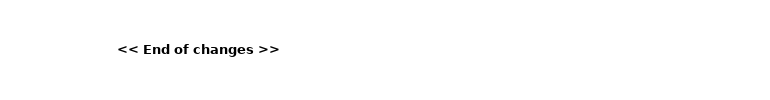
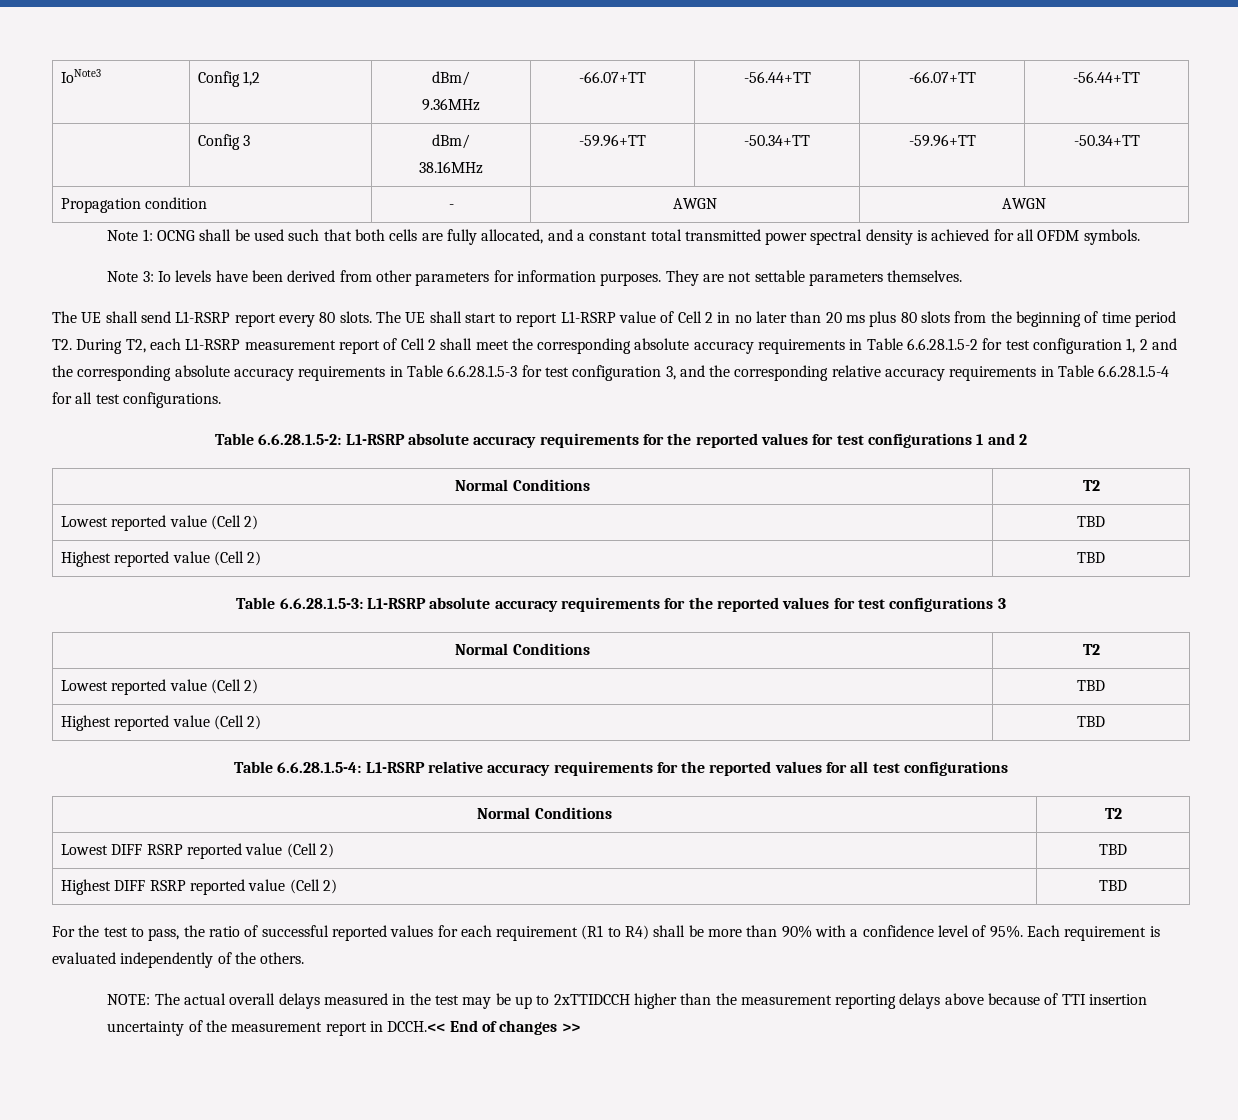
[116,46,139,54] << -> [60,69,101,83] [197,71,261,87] [432,71,471,86] [422,98,481,111] [579,71,646,83] [743,71,811,83] [908,71,976,83] [1073,71,1140,83] [197,134,251,150] [432,134,471,149] [419,161,484,174] [579,134,646,147] [744,135,810,146] [908,134,976,147] [1073,135,1140,146] [60,197,208,213] [448,204,454,209] [673,198,717,209] [1002,198,1046,209] [107,229,1140,245] [107,270,963,286] [52,311,1176,327] [52,338,1178,354] [52,365,1170,381] [52,392,221,408] [215,433,1027,448] [455,479,590,491] [1082,480,1100,491] [60,515,259,531] [1077,516,1105,527] [60,551,262,567] [1077,552,1105,563] [236,597,1006,612] [455,643,590,655] [1082,644,1100,655] [60,679,259,695] [1077,680,1105,691] [60,715,262,731] [1077,716,1105,727] [233,761,1009,776] [477,807,612,819] [1104,808,1122,819] [60,843,334,859] [1099,844,1127,855] [60,879,337,895] [1099,880,1127,891] [52,925,1160,941] [52,952,305,968] [107,993,1148,1009] [107,1020,446,1036] IoNote3 | Config 1,2 | dBm/ // 9.36MHz | -66.07+TT | -56.44+TT | -66.07+TT | -56.44+TT // | Config 3 | dBm/ // 38.16MHz | -59.96+TT | -50.34+TT | -59.96+TT | -50.34+TT // Propagation condition | - | AWGN | AWGN // Note 1: OCNG shall be used such that both cells are fully allocated, and a constant total transmitted power spectral density is achieved for all OFDM symbols. // Note 3: Io levels have been derived from other parameters for information purposes. They are not settable parameters themselves. // The UE shall send L1-RSRP report every 80 slots. The UE shall start to report L1-RSRP value of Cell 2 in no later than 20 ms plus 80 slots from the beginning of time period T2. During T2, each L1-RSRP measurement report of Cell 2 shall meet the corresponding absolute accuracy requirements in Table 6.6.28.1.5-2 for test configuration 1, 2 and the corresponding absolute accuracy requirements in Table 6.6.28.1.5-3 for test configuration 3, and the corresponding relative accuracy requirements in Table 6.6.28.1.5-4 for all test configurations. // Table 6.6.28.1.5-2: L1-RSRP absolute accuracy requirements for the reported values for test configurations 1 and 2 // Normal Conditions | T2 // Lowest reported value (Cell 2) | TBD // Highest reported value (Cell 2) | TBD // Table 6.6.28.1.5-3: L1-RSRP absolute accuracy requirements for the reported values for test configurations 3 // Normal Conditions | T2 // Lowest reported value (Cell 2) | TBD // Highest reported value (Cell 2) | TBD // Table 6.6.28.1.5-4: L1-RSRP relative accuracy requirements for the reported values for all test configurations // Normal Conditions | T2 // Lowest DIFF RSRP reported value (Cell 2) | TBD // Highest DIFF RSRP reported value (Cell 2) | TBD // For the test to pass, the ratio of successful reported values for each requirement (R1 to R4) shall be more than 90% with a confidence level of 95%. Each requirement is evaluated independently of the others. // NOTE: The actual overall delays measured in the test may be up to 2xTTIDCCH higher than the measurement reporting delays above because of TTI insertion uncertainty of the measurement report in DCCH.<<

